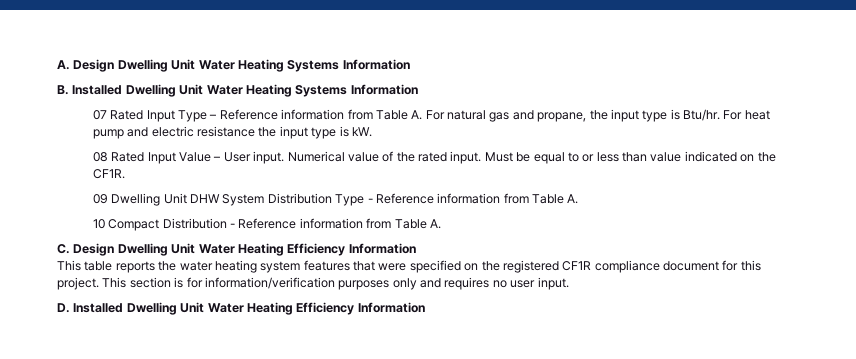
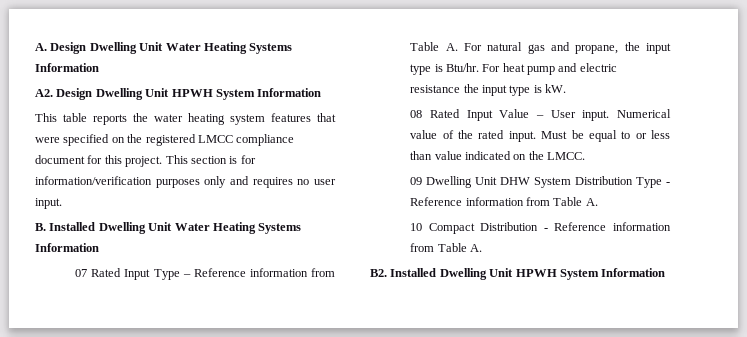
(410, 64) none -> [35,88,322,100] [35,113,336,125] [35,134,295,146] [35,155,256,167] [35,176,336,188] [35,198,62,209] // A2. Design Dwelling Unit HPWH System Information // This table reports the water heating system features that were specified on the registered LMCC compliance document for this project. This section is for information/verification purposes only and requires no user input.
[92,169,125,179] CF1R. -> [547,152,586,160] LMCC.
[57,243,416,256] [57,260,761,273] [57,277,569,290] [57,302,355,315] C. Design Dwelling Unit Water Heating Efficiency Information // This table reports the water heating system features that were specified on the registered CF1R compliance document for this project. This section is for information/verification purposes only and requires no user input. // D. Installed Dwelling Unit Water Heating Efficiency -> [370,268,599,280] B2. Installed Dwelling Unit HPWH System

